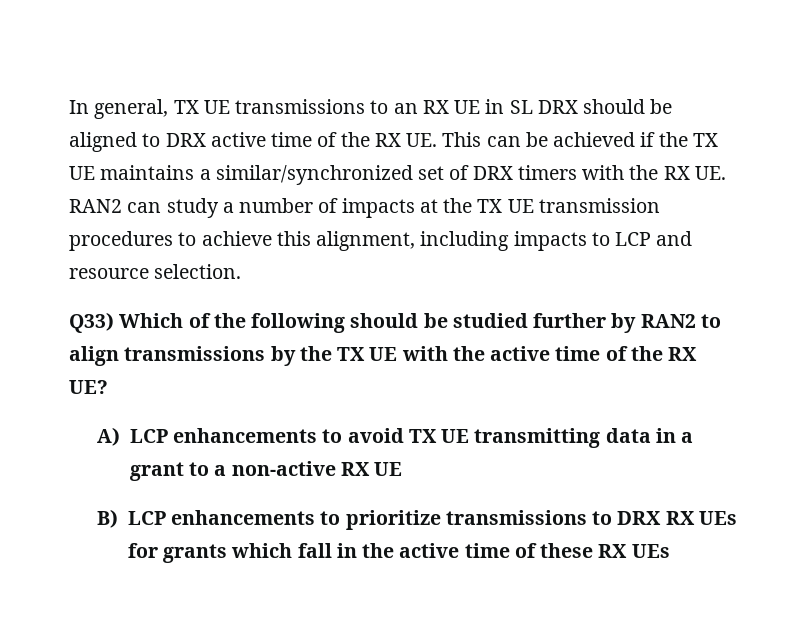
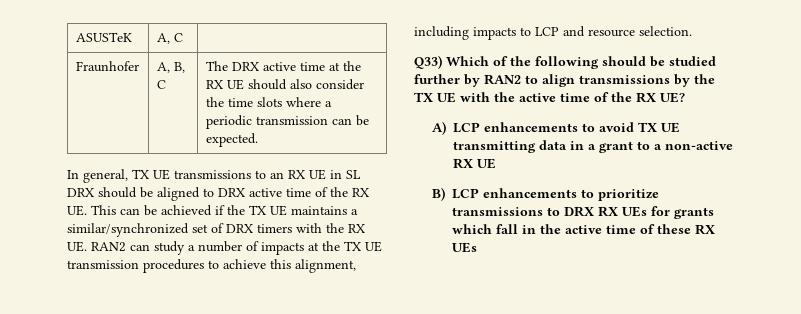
(69, 107) none -> [75,32,132,42] [156,33,183,44] [75,61,139,72] [156,62,185,73] [156,80,166,89] [205,61,361,71] [205,79,364,90] [205,97,332,107] [205,115,369,129] [205,133,258,147] ASUSTeK | A, C | // Fraunhofer | A, B, C | The DRX active time at the RX UE should also consider the time slots where a periodic transmission can be expected. //

